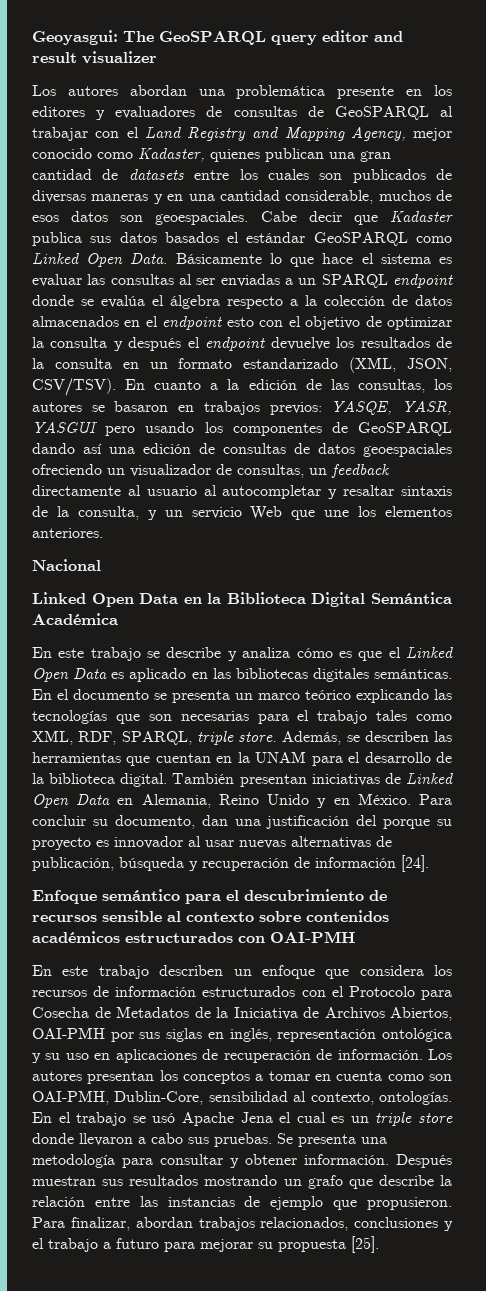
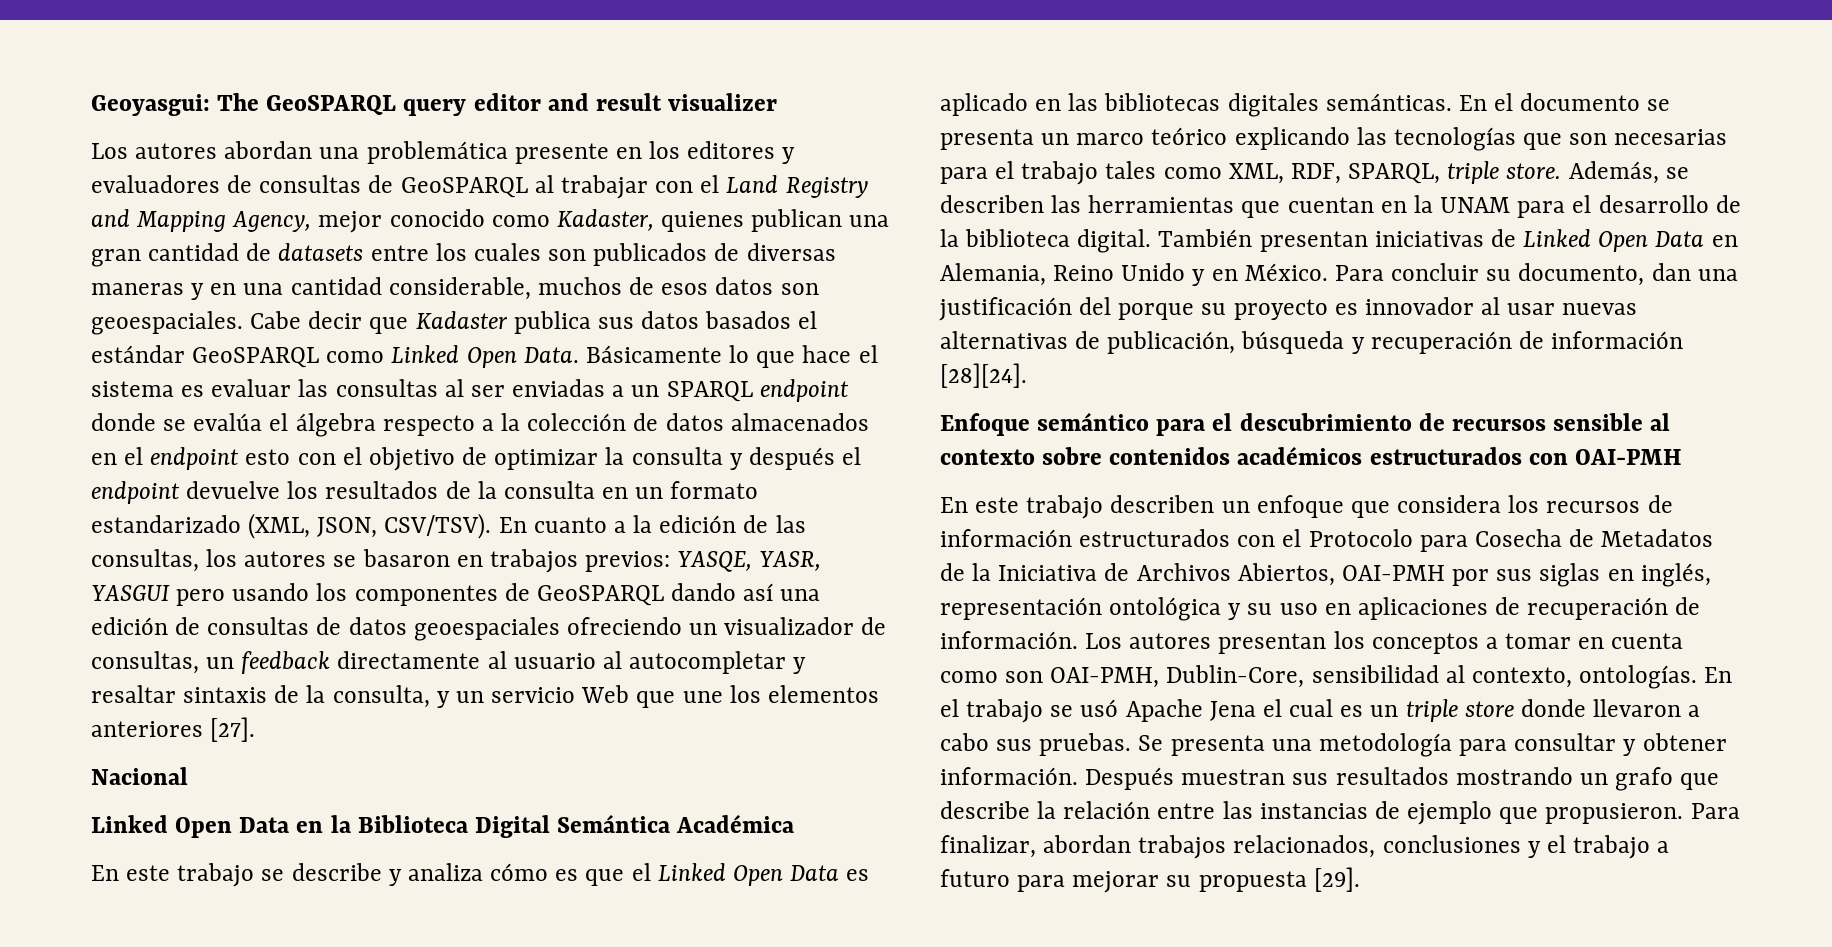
[32,528,103,538] anteriores. -> [91,717,256,742] anteriores [27].
[401,855,429,872] [24]. -> [940,363,1027,388] [28][24].
[351,1236,379,1253] [25]. -> [1313,867,1360,892] [29].

